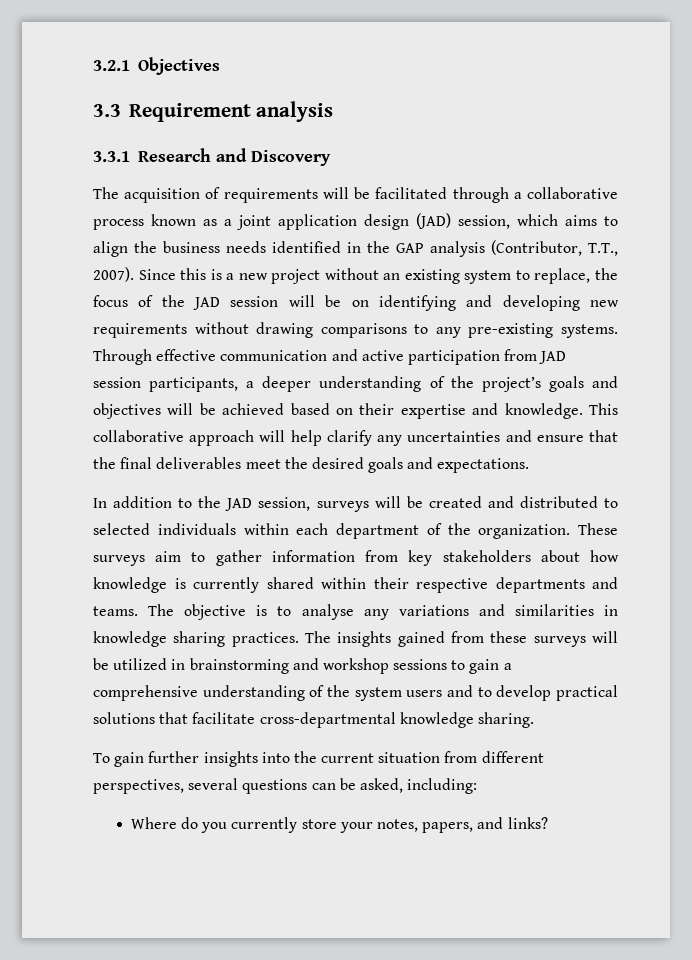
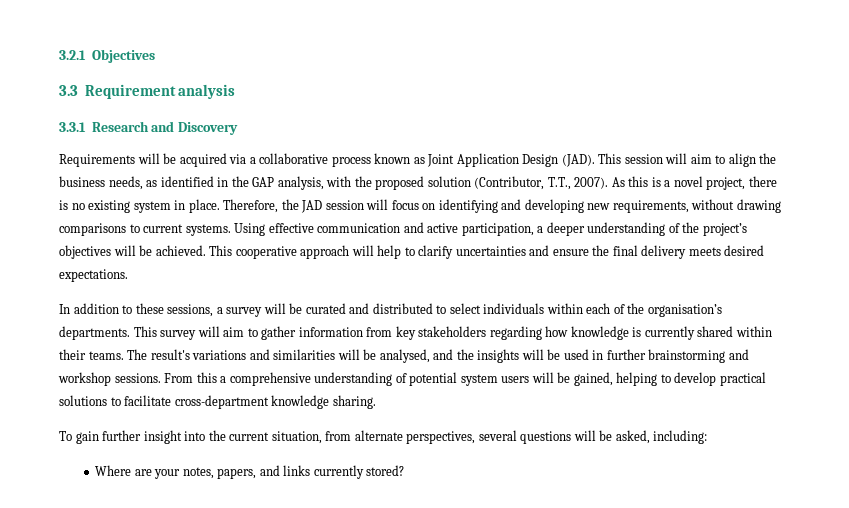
[93,187,509,203] The acquisition of requirements will be facilitated through -> [59,153,247,167] Requirements will be acquired via
[224,213,597,230] a joint application design (JAD) session, which aims -> [427,153,712,167] Joint Application Design (JAD). This session will aim
[226,241,266,253] needs -> [108,176,158,190] needs, as
[430,241,485,257] analysis -> [277,176,471,190] analysis, with the proposed solution
[138,269,176,280] Since -> [611,177,625,187] As
[238,268,619,284] [93,295,154,307] new project without an existing system to replace, the focus of -> [673,176,777,190] [59,199,279,213] novel project, there is no existing system in place. Therefore,
[325,295,342,307] be -> [391,200,419,210] focus
[93,323,187,338] requirements -> [612,200,689,213] requirements,
[435,323,618,338] [93,349,567,365] [93,377,239,392] any pre-existing systems. Through effective communication and active participation from JAD session participants, -> [143,222,534,236] current systems. Using effective communication and active participation,
[548,376,618,392] goals and -> (747, 229) none
[222,403,618,419] [93,430,184,442] achieved based on their expertise and knowledge. This collaborative -> [155,245,297,259] achieved. This cooperative
[326,430,403,446] clarify any -> [404,245,454,259] to clarify
[589,430,618,442] that -> (589, 252) none
[156,457,434,473] deliverables meet the desired goals and -> [641,245,765,259] delivery meets desired
[198,496,482,512] the JAD session, surveys will be created -> [135,303,346,317] these sessions, a survey will be curated
[93,523,150,535] selected -> [449,303,481,314] select
[336,523,618,539] [93,555,145,566] department of the organization. These surveys -> [613,303,722,317] [59,326,220,340] of the organisation’s departments. This survey will
[540,550,580,562] about -> [489,326,542,340] regarding
[416,577,618,593] [93,604,619,620] [93,631,618,647] [93,658,500,674] respective departments and teams. The objective is to analyse any variations and similarities in knowledge sharing practices. The insights gained from these surveys will be utilized in brainstorming and workshop sessions to gain -> [88,349,749,363] [58,372,217,386] teams. The result's variations and similarities will be analysed, and the insights will be used in further brainstorming and workshop sessions. From this
[327,685,351,697] the -> [409,372,458,386] potential
[447,685,474,697] and -> [531,372,658,386] will be gained, helping
[159,712,396,728] that facilitate cross-departmental -> [110,395,269,409] to facilitate cross-department
[203,751,258,767] insights -> [143,430,182,444] insight
[378,751,544,763] situation from different -> [271,430,403,444] situation, from alternate
[311,783,336,790] can -> [573,430,596,441] will
[181,817,337,833] do you currently store -> [134,469,152,476] are
[507,817,548,829] links? -> [283,465,405,479] links currently stored?

